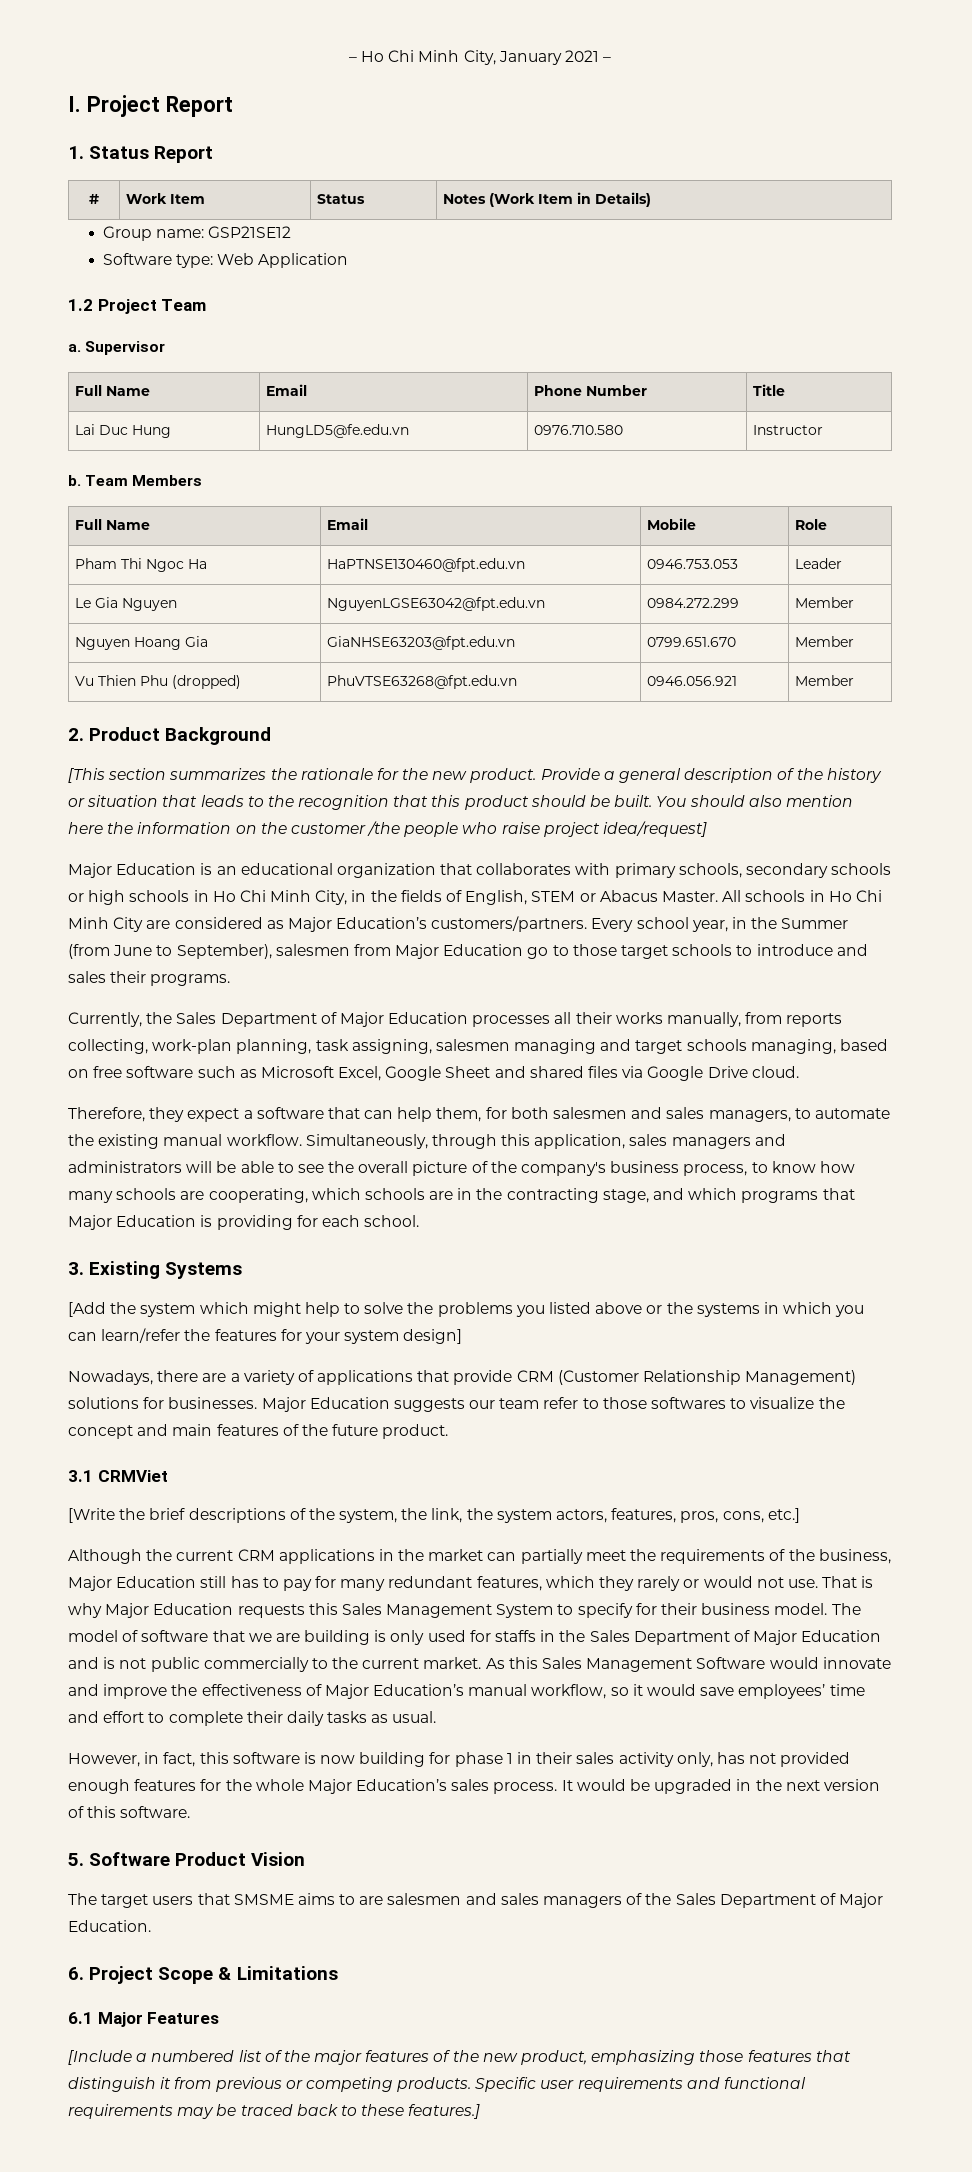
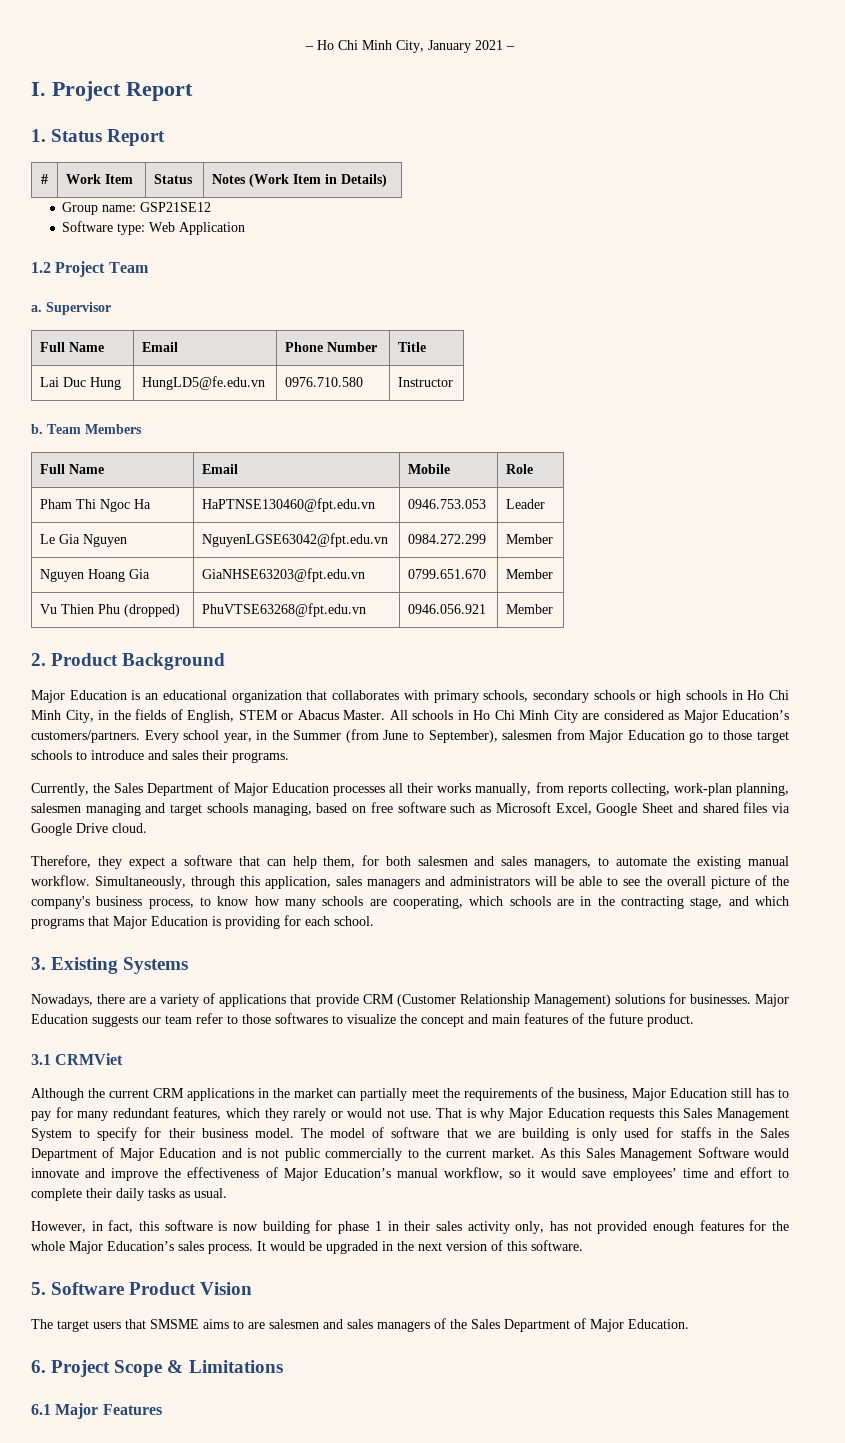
[68,768,882,783] [68,795,853,810] [68,821,708,837] // [This section summarizes the rationale for the new product. Provide a general description of the history or situation that leads to the recognition that this product should be built. You should also mention here the information on the customer /the people who raise project idea/request] -> (226, 661) none
[315,1039,432,1054] task assigning, -> (789, 789) none
[68,1302,865,1317] [68,1328,463,1344] // [Add the system which might help to solve the problems you listed above or the systems in which you can learn/refer the features for your system design] -> (189, 965) none
[68,1508,800,1523] // [Write the brief descriptions of the system, the link, the system actors, features, pros, cons, etc.] -> (124, 1059) none
[68,2050,851,2065] [68,2077,807,2092] [68,2104,481,2119] // [Include a numbered list of the major features of the new product, emphasizing those features that distinguish it from previous or competing products. Specific user requirements and functional requirements may be traced back to these features.] -> (162, 1409) none

